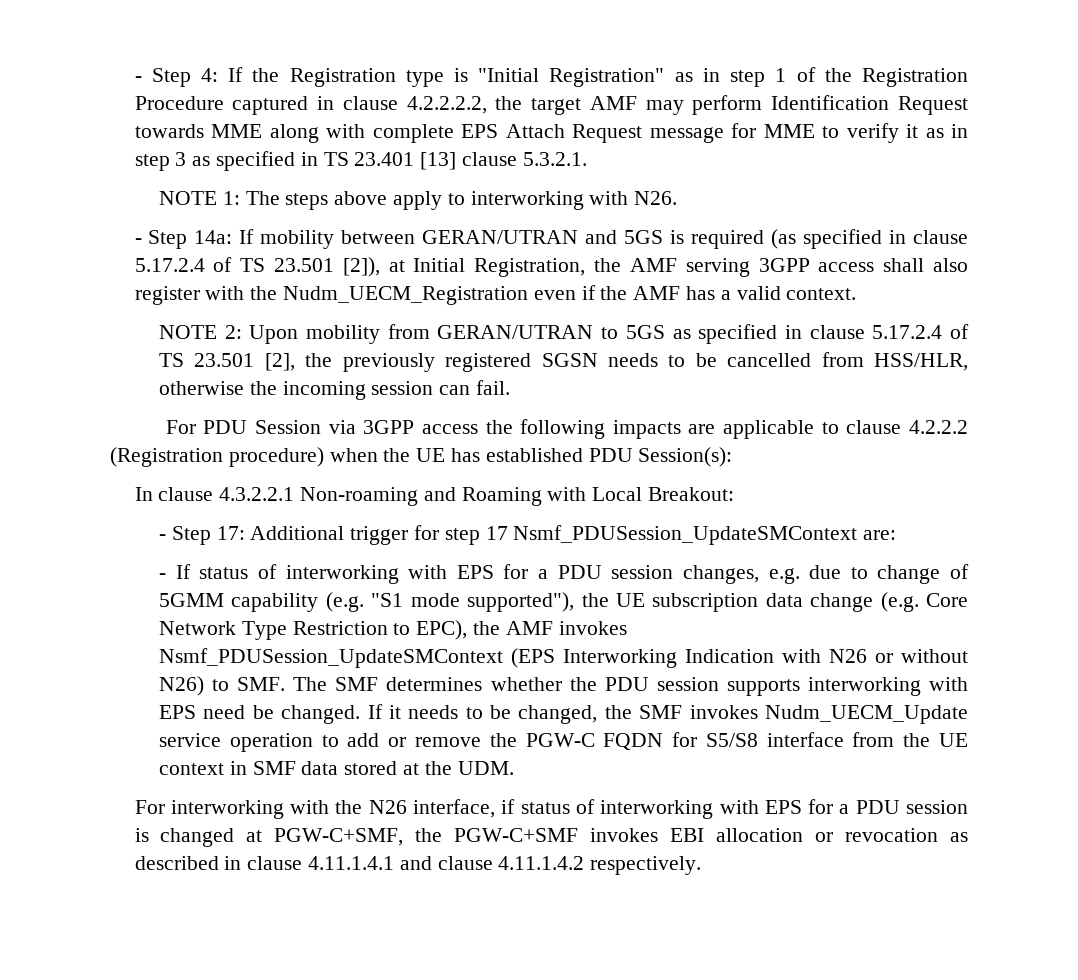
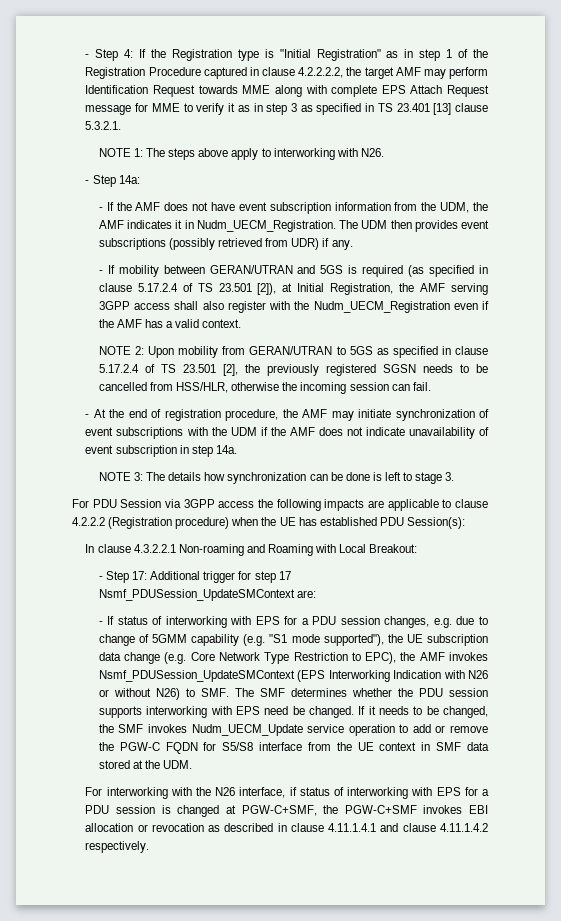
(233, 237) none -> [98,202,488,214] [98,220,490,232] [98,238,353,250] [98,270,103,274] // - If the AMF does not have event subscription information from the UDM, the AMF indicates it in Nudm_UECM_Registration. The UDM then provides event subscriptions (possibly retrieved from UDR) if any. // -
(511, 387) none -> [85,409,489,421] [85,427,489,439] [85,445,237,457] [98,472,455,484] // - At the end of registration procedure, the AMF may initiate synchronization of event subscriptions with the UDM if the AMF does not indicate unavailability of event subscription in step 14a. // NOTE 3: The details how synchronization can be done is left to stage 3.

